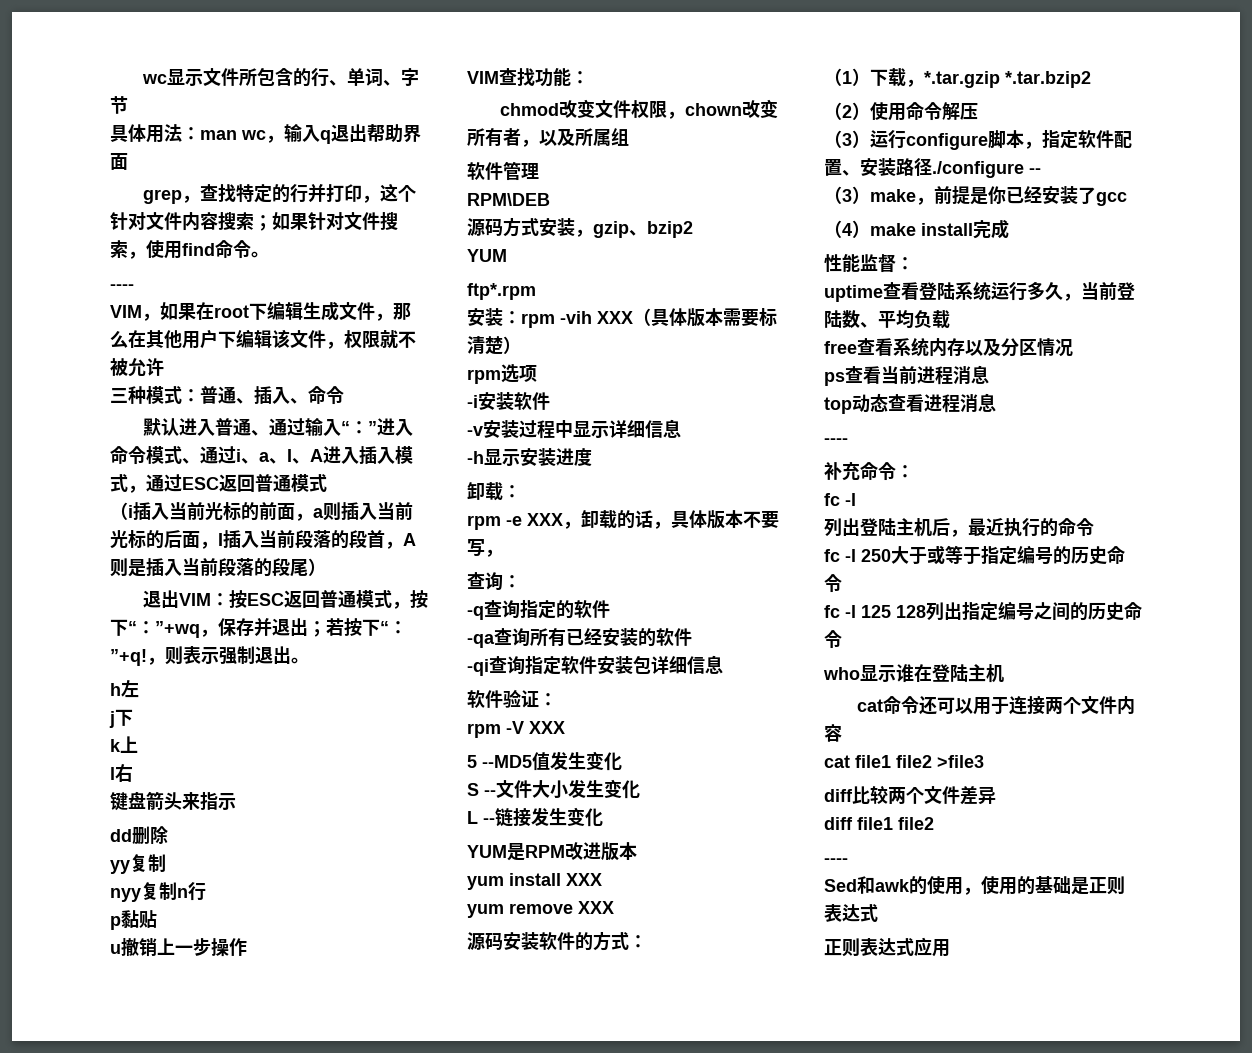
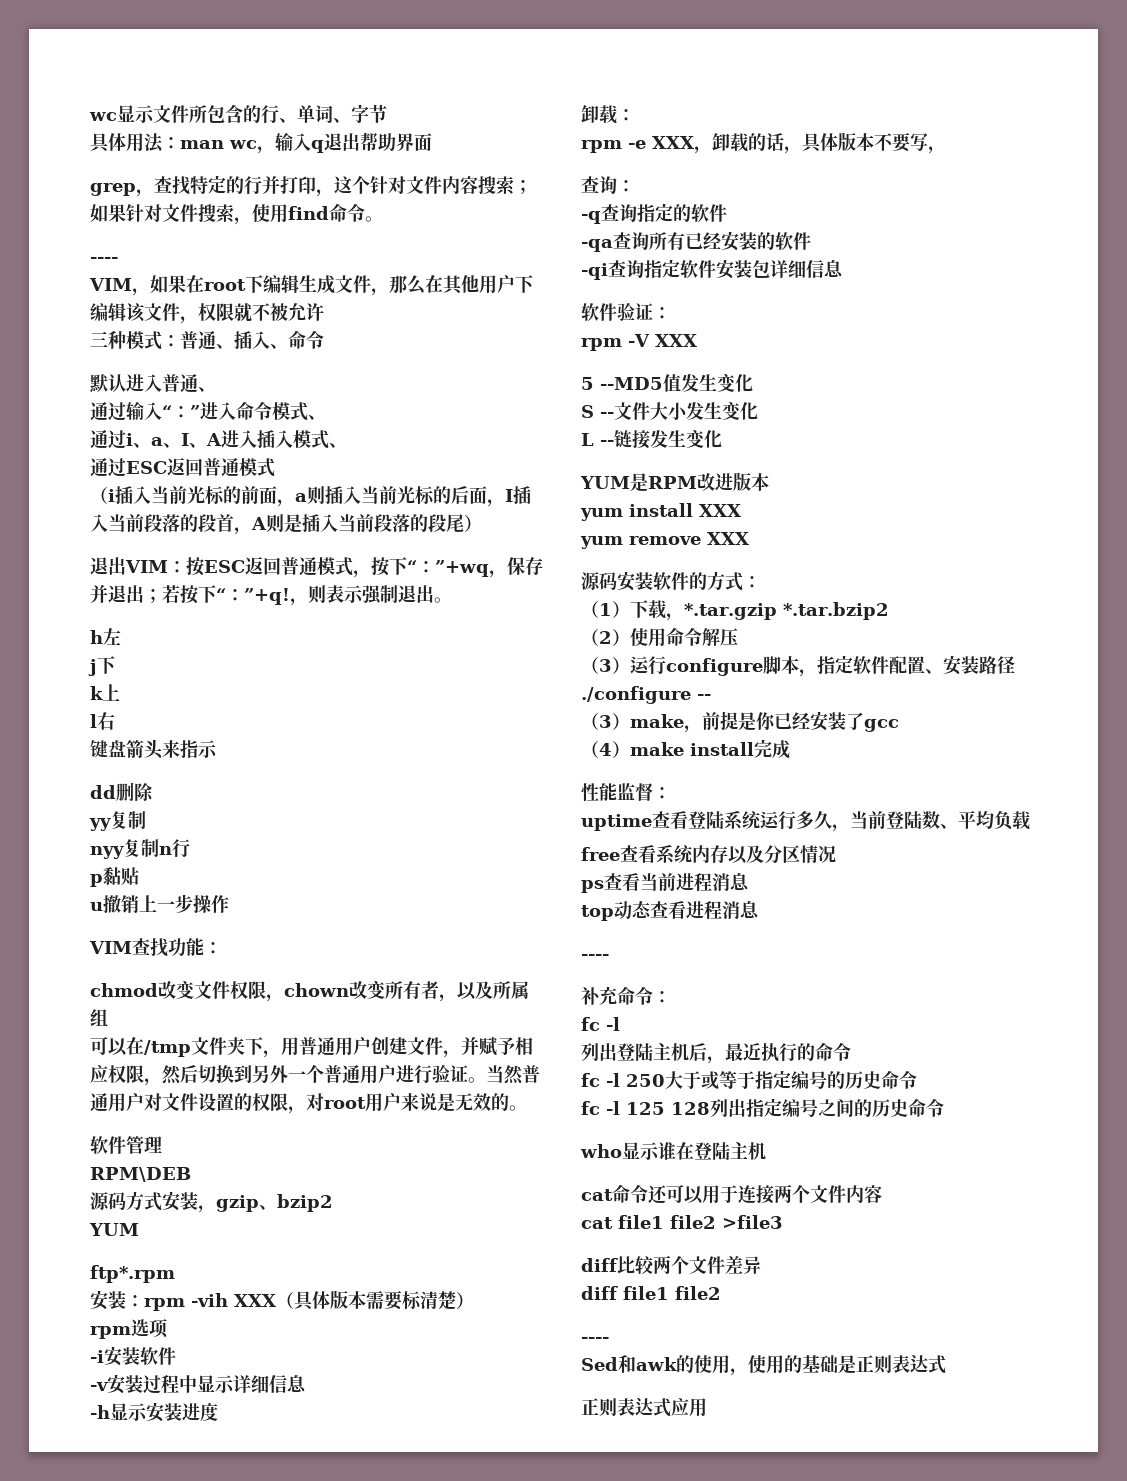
(269, 433) none -> (216, 389) //
(200, 461) none -> (326, 417) //
[128,485,146,493] ， -> [329,443,347,448] 、 //
(629, 137) none -> [90,1036,533,1058] [90,1064,540,1086] [90,1093,527,1114] // 可以在/tmp文件夹下，用普通用户创建文件，并赋予相应权限，然后切换到另外一个普通用户进行验证。当然普通用户对文件设置的权限，对root用户来说是无效的。

